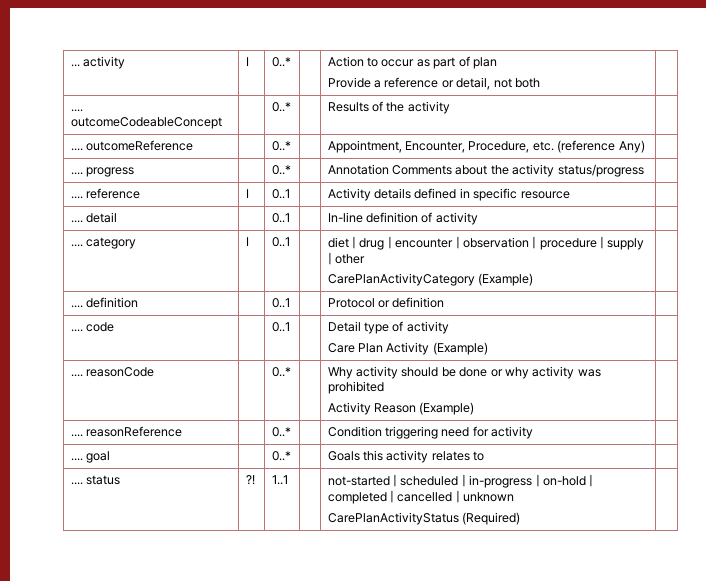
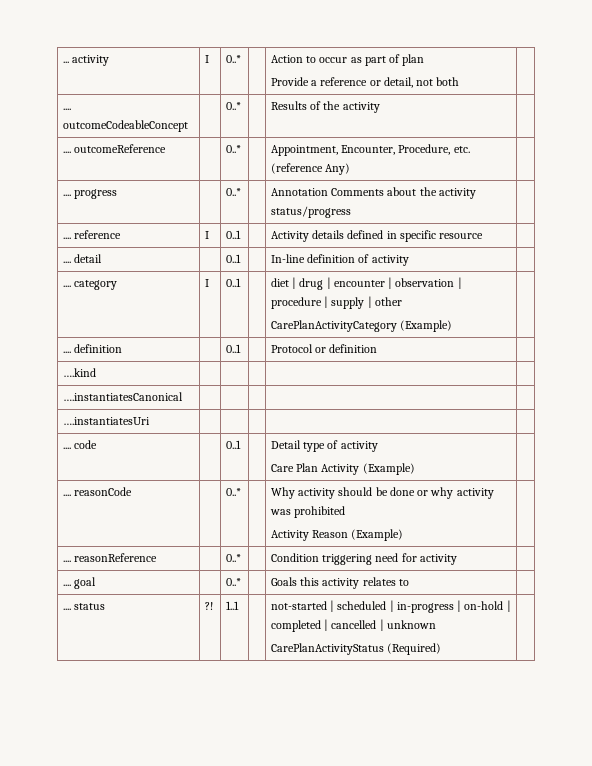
(445, 302) none -> [62,368,96,377] [62,392,183,401] [62,417,150,425] // ….kind | | | | | // ….instantiatesCanonical | | | | | // ….instantiatesUri | | | | |

